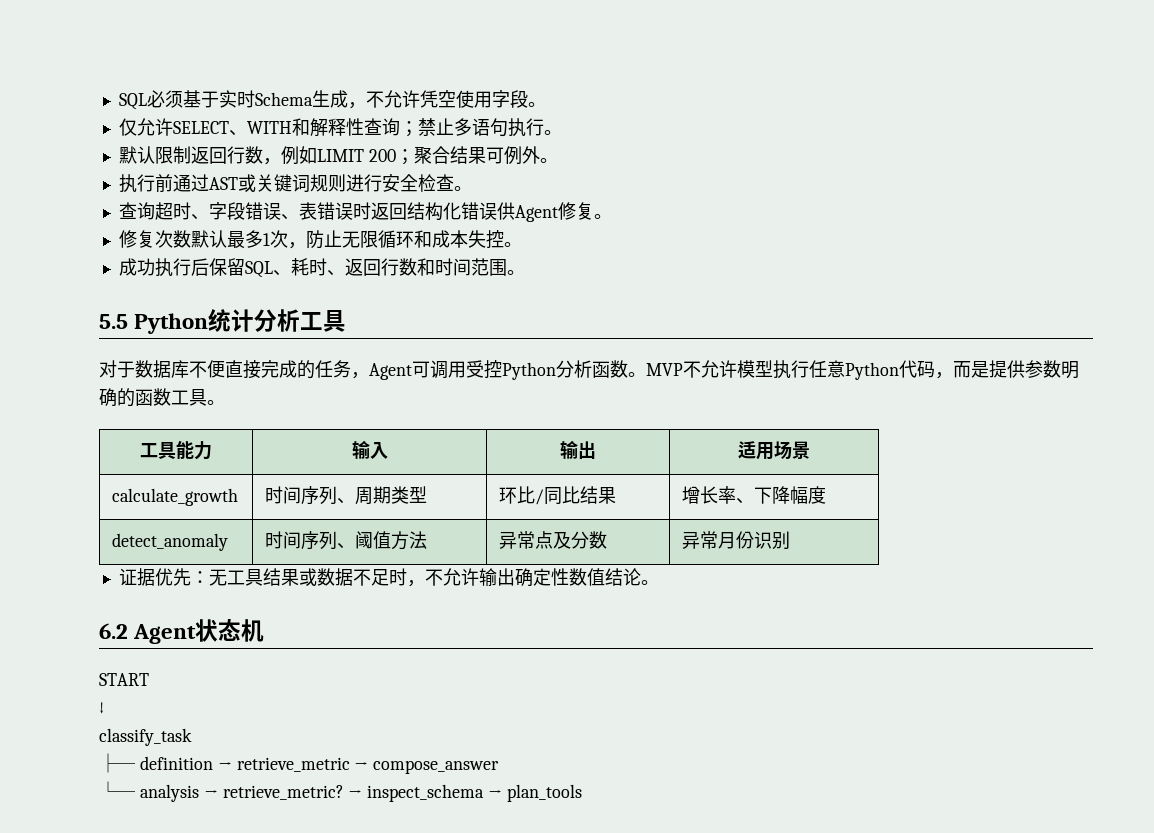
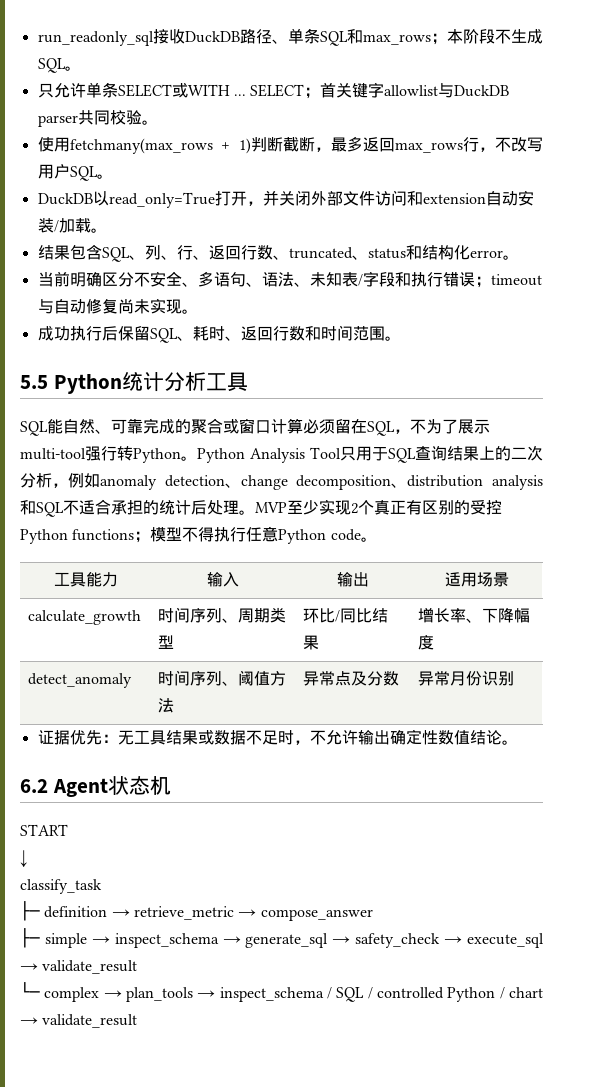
[118,90,546,110] [118,118,562,137] [118,146,558,165] [118,174,472,193] [118,202,612,222] [118,230,504,249] SQL必须基于实时Schema生成，不允许凭空使用字段。 // 仅允许SELECT、WITH和解释性查询；禁止多语句执行。 // 默认限制返回行数，例如LIMIT 200；聚合结果可例外。 // 执行前通过AST或关键词规则进行安全检查。 // 查询超时、字段错误、表错误时返回结构化错误供Agent修复。 // 修复次数默认最多1次，防止无限循环和成本失控 -> [37,28,543,46] [37,58,81,73] [37,82,510,99] [37,110,158,127] [37,136,543,154] [37,164,113,181] [37,190,534,208] [37,218,107,233] [37,244,519,262] [37,271,542,288] [37,298,182,314] run_readonly_sql接收DuckDB路径、单条SQL和max_rows；本阶段不生成SQL。 // 只允许单条SELECT或WITH ... SELECT；首关键字allowlist与DuckDB parser共同校验。 // 使用fetchmany(max_rows + 1)判断截断，最多返回max_rows行，不改写用户SQL。 // DuckDB以read_only=True打开，并关闭外部文件访问和extension自动安装/加载。 // 结果包含SQL、列、行、返回行数、truncated、status和结构化error。 // 当前明确区分不安全、多语句、语法、未知表/字段和执行错误；timeout与自动修复尚未实现
[99,360,1079,380] [99,388,207,407] 对于数据库不便直接完成的任务，Agent可调用受控Python分析函数。MVP不允许模型执行任意Python代码，而是提供参数明确的函数工具 -> [20,418,490,436] [20,445,543,463] [20,473,543,490] [20,499,502,517] [20,526,361,544] SQL能自然、可靠完成的聚合或窗口计算必须留在SQL，不为了展示multi-tool强行转Python。Python Analysis Tool只用于SQL查询结果上的二次分析，例如anomaly detection、change decomposition、distribution analysis和SQL不适合承担的统计后处理。MVP至少实现2个真正有区别的受控Python functions；模型不得执行任意Python code
[99,781,583,802] └─ analysis → retrieve_metric? → inspect_schema → plan_tools -> [20,928,545,948] [20,960,138,974] [20,982,543,1002] [20,1014,138,1028] ├─ simple → inspect_schema → generate_sql → safety_check → execute_sql → validate_result // └─ complex → plan_tools → inspect_schema / SQL / controlled Python / chart → validate_result

